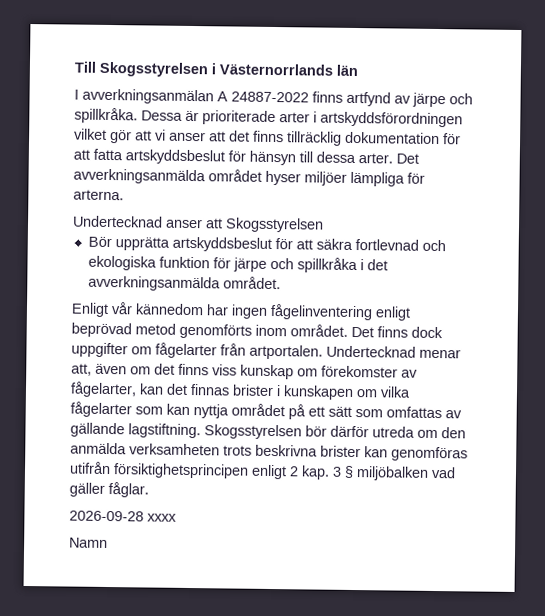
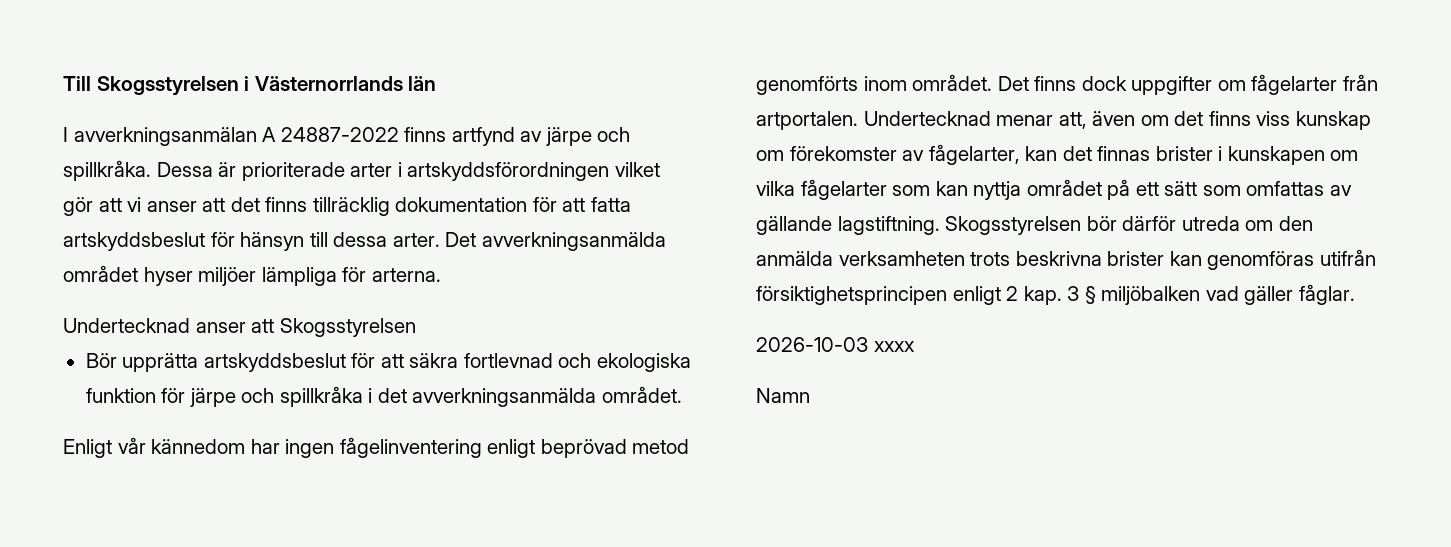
[69,510,144,522] 2026-09-28 -> [756,337,868,352] 2026-10-03

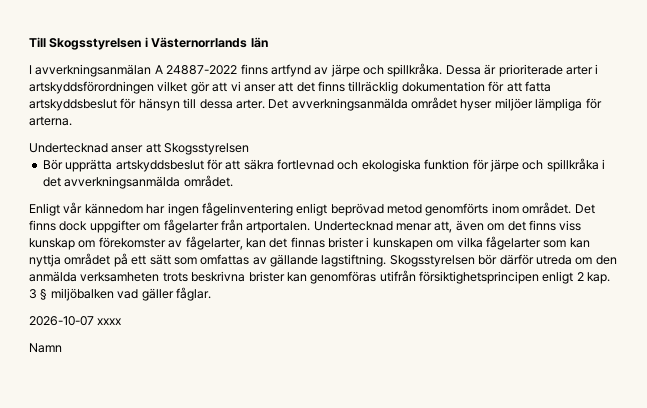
[756,337,868,352] 2026-10-03 -> [29,316,94,326] 2026-10-07

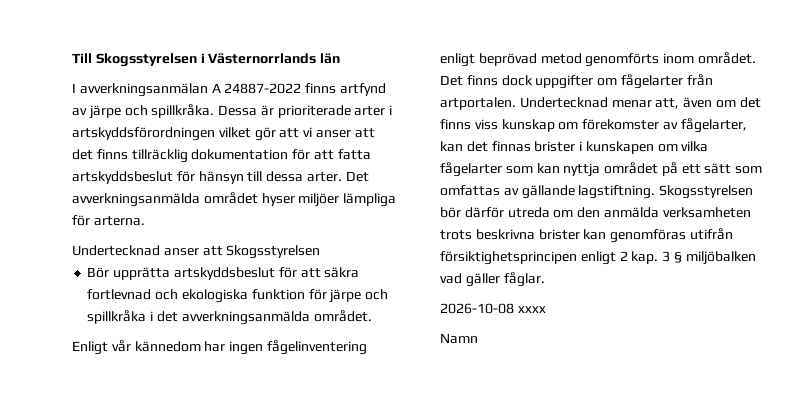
[29,316,94,326] 2026-10-07 -> [440,303,514,314] 2026-10-08

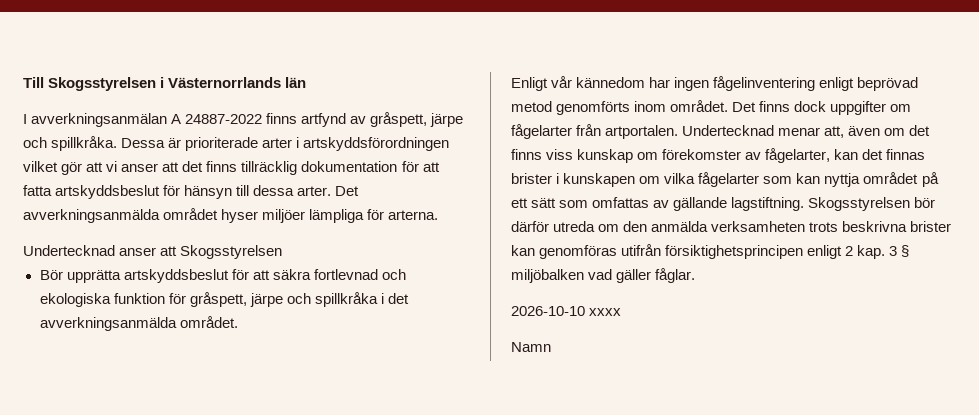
(87, 112) none -> [370,112,428,127] gråspett,
(327, 294) none -> [189,292,247,307] gråspett,
[440,303,514,314] 2026-10-08 -> [511,306,585,316] 2026-10-10

